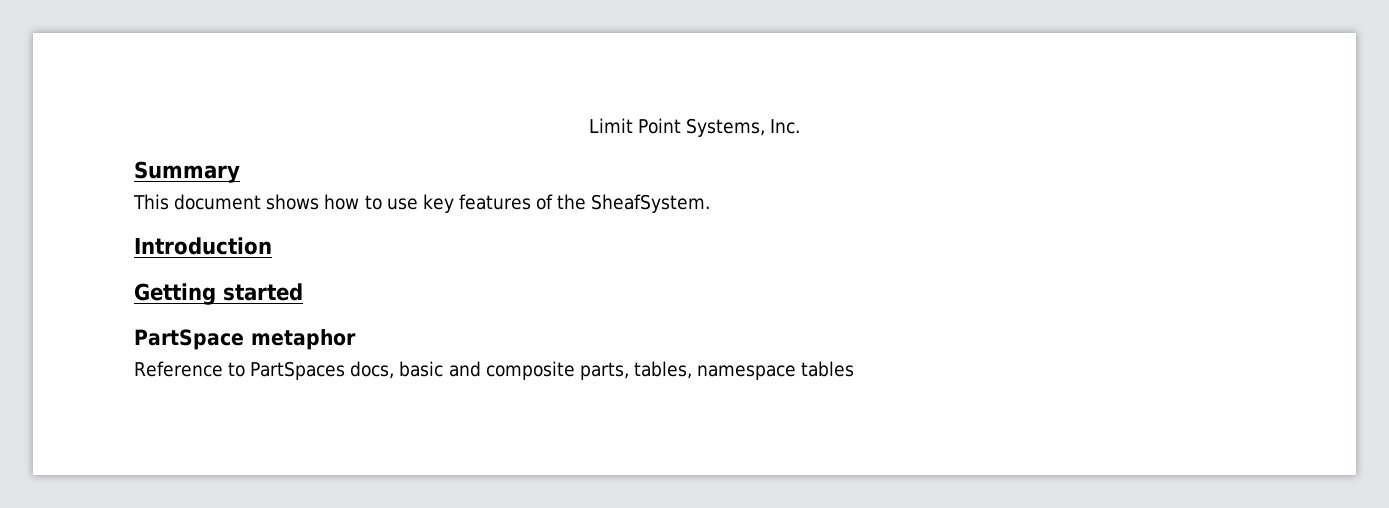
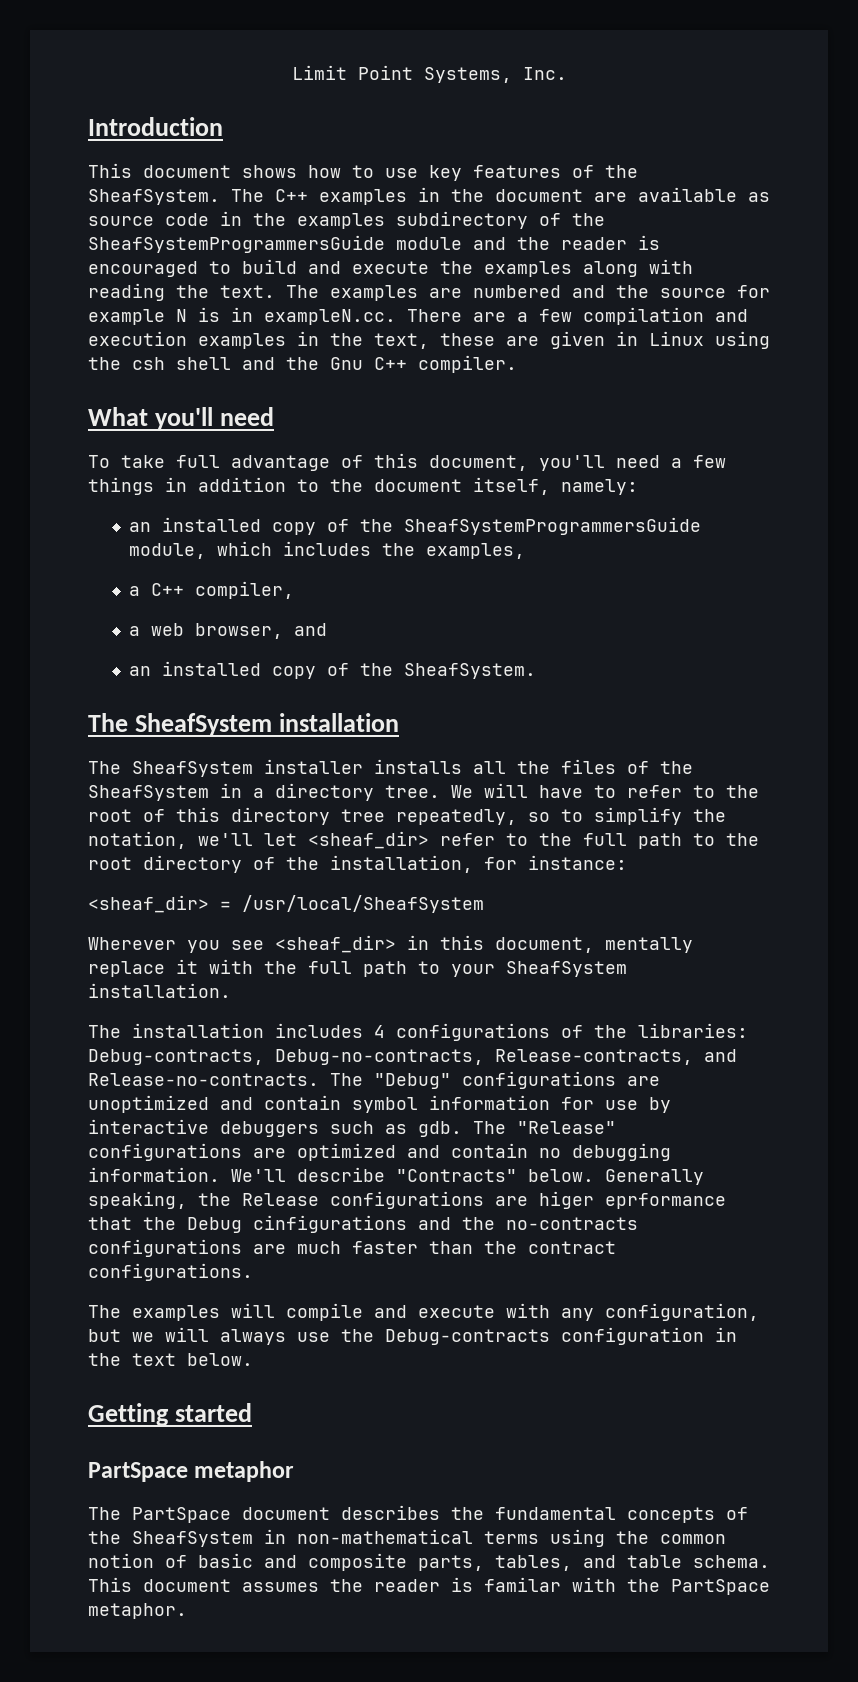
[134,161,240,183] Summary -> [88,117,223,136] Introduction
[134,237,272,255] [134,283,303,305] [134,329,356,350] [134,361,395,380] // Introduction // Getting started // PartSpace metaphor // Reference to PartSpaces docs, -> [231,187,770,205] [88,211,605,229] [88,235,660,253] [88,259,693,277] [88,283,770,301] [88,307,748,325] [88,331,770,349] [88,355,517,373] [88,407,274,430] [88,453,726,471] [88,477,638,495] [129,517,702,535] [129,541,526,559] [129,581,295,599] [129,623,328,639] [129,661,537,679] [88,713,399,736] [88,759,693,777] [88,783,759,801] [88,807,726,825] [88,831,759,849] [88,855,627,873] [88,895,484,913] [88,935,693,953] [88,959,627,977] [88,983,231,998] [88,1023,748,1041] [88,1049,737,1065] [88,1071,660,1089] [88,1095,671,1113] [88,1119,616,1137] [88,1143,671,1161] [88,1167,704,1185] [88,1191,726,1209] [88,1215,638,1233] [88,1239,616,1257] [88,1263,253,1281] [88,1303,759,1321] [88,1327,737,1345] [88,1353,253,1366] [88,1403,252,1426] [88,1461,295,1482] [88,1505,748,1523] [88,1529,726,1547] [88,1553,187,1568] The C++ examples in the document are available as source code in the examples subdirectory of the SheafSystemProgrammersGuide module and the reader is encouraged to build and execute the examples along with reading the text. The examples are numbered and the source for example N is in exampleN.cc. There are a few compilation and execution examples in the text, these are given in Linux using the csh shell and the Gnu C++ compiler. // What you'll need // To take full advantage of this document, you'll need a few things in addition to the document itself, namely: // an installed copy of the SheafSystemProgrammersGuide module, which includes the examples, // a C++ compiler, // a web browser, and // an installed copy of the SheafSystem. // The SheafSystem installation // The SheafSystem installer installs all the files of the SheafSystem in a directory tree. We will have to refer to the root of this directory tree repeatedly, so to simplify the notation, we'll let <sheaf_dir> refer to the full path to the root directory of the installation, for instance: // <sheaf_dir> = /usr/local/SheafSystem // Wherever you see <sheaf_dir> in this document, mentally replace it with the full path to your SheafSystem installation. // The installation includes 4 configurations of the libraries: Debug-contracts, Debug-no-contracts, Release-contracts, and Release-no-contracts. The "Debug" configurations are unoptimized and contain symbol information for use by interactive debuggers such as gdb. The "Release" configurations are optimized and contain no debugging information. We'll describe "Contracts" below. Generally speaking, the Release configurations are higer eprformance that the Debug cinfigurations and the no-contracts configurations are much faster than the contract configurations. // The examples will compile and execute with any configuration, but we will always use the Debug-contracts configuration in the text below. // Getting started // PartSpace metaphor // The PartSpace document describes the fundamental concepts of the SheafSystem in non-mathematical terms using the common notion of
[697,361,855,380] namespace tables -> [583,1555,770,1568] [88,1577,770,1595] [88,1603,187,1619] and table schema. This document assumes the reader is familar with the PartSpace metaphor.

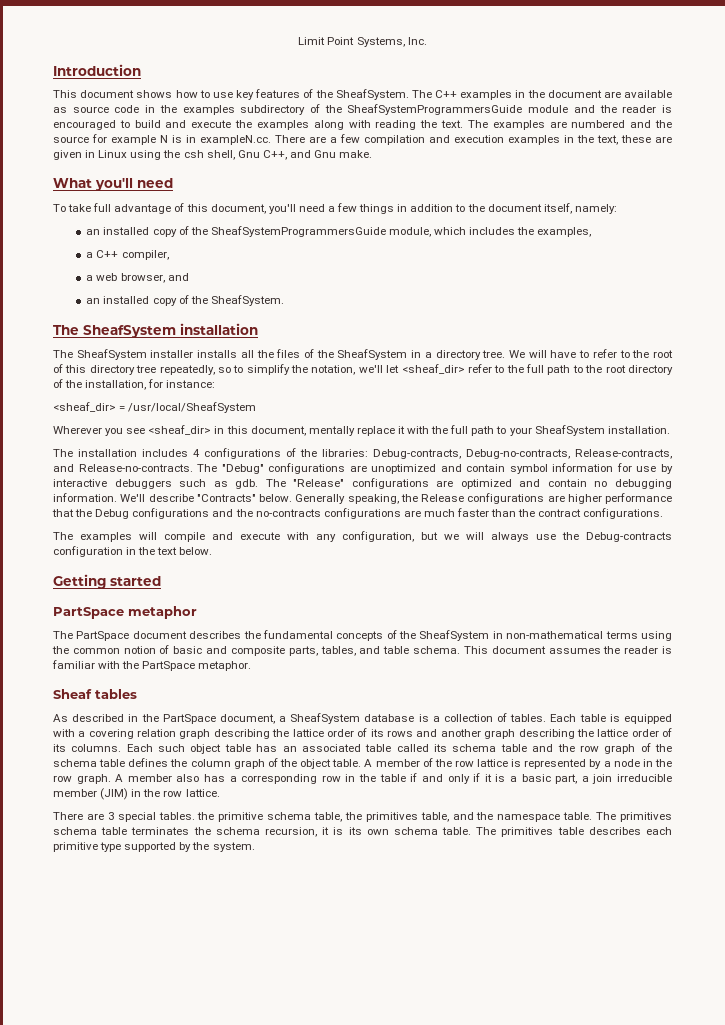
[176,355,517,373] shell and the Gnu C++ compiler. -> [206,150,373,160] shell, Gnu C++, and Gnu make.
[539,1191,726,1209] higer eprformance -> [567,493,672,504] higher performance
[253,1215,407,1233] cinfigurations -> [132,508,210,519] configurations
[484,1577,561,1592] familar -> [52,660,95,669] familiar
(187, 1611) none -> [53,689,137,699] [53,713,672,724] [53,728,672,739] [53,743,672,754] [53,758,672,769] [53,773,673,784] [53,788,220,800] [53,812,672,822] [53,827,672,837] [53,842,255,852] // Sheaf tables // As described in the PartSpace document, a SheafSystem database is a collection of tables. Each table is equipped with a covering relation graph describing the lattice order of its rows and another graph describing the lattice order of its columns. Each such object table has an associated table called its schema table and the row graph of the schema table defines the column graph of the object table. A member of the row lattice is represented by a node in the row graph. A member also has a corresponding row in the table if and only if it is a basic part, a join irreducible member (JIM) in the row lattice. // There are 3 special tables. the primitive schema table, the primitives table, and the namespace table. The primitives schema table terminates the schema recursion, it is its own schema table. The primitives table describes each primitive type supported by the system.

